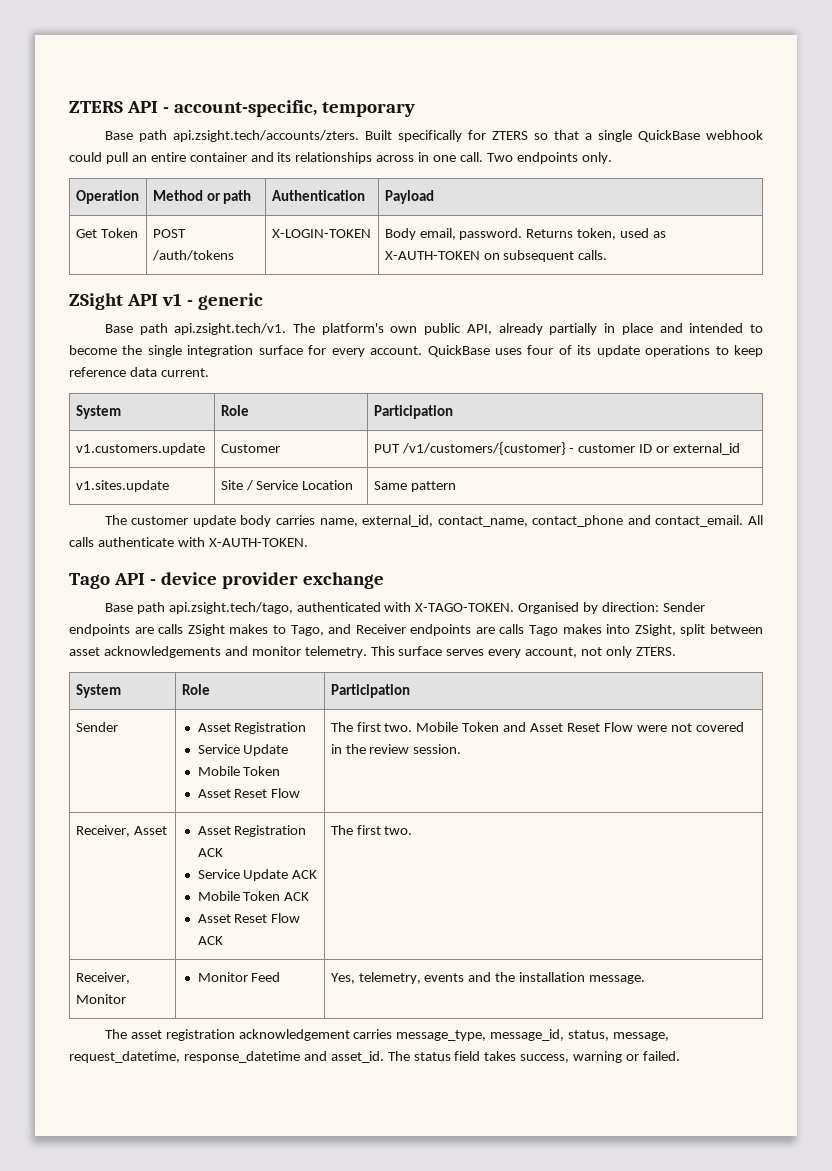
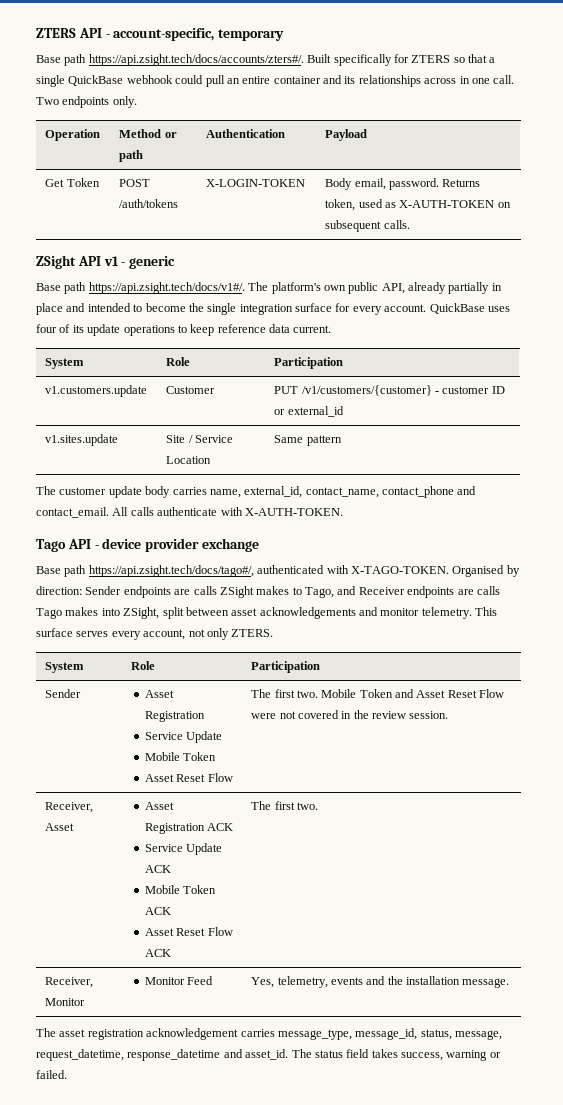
[172,130,359,142] api.zsight.tech/accounts/zters. -> [88,54,304,66] https://api.zsight.tech/docs/accounts/zters#/.
[174,323,287,335] api.zsight.tech/v1. -> [88,282,245,294] https://api.zsight.tech/docs/v1#/.
[168,602,293,614] api.zsight.tech/tago, -> [88,565,254,577] https://api.zsight.tech/docs/tago#/,

